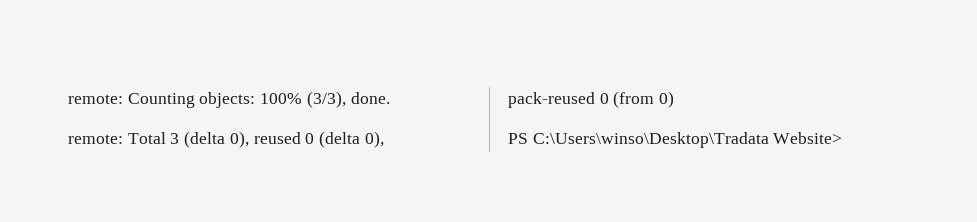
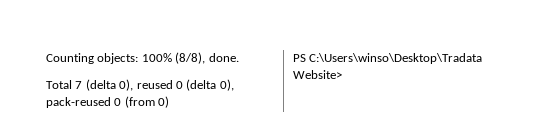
[68,94,123,104] remote: -> (46, 58) none
[306,91,346,108] (3/3), -> [175,52,206,64] (8/8),
[68,132,180,144] remote: Total 3 -> [46,80,83,89] Total 7

